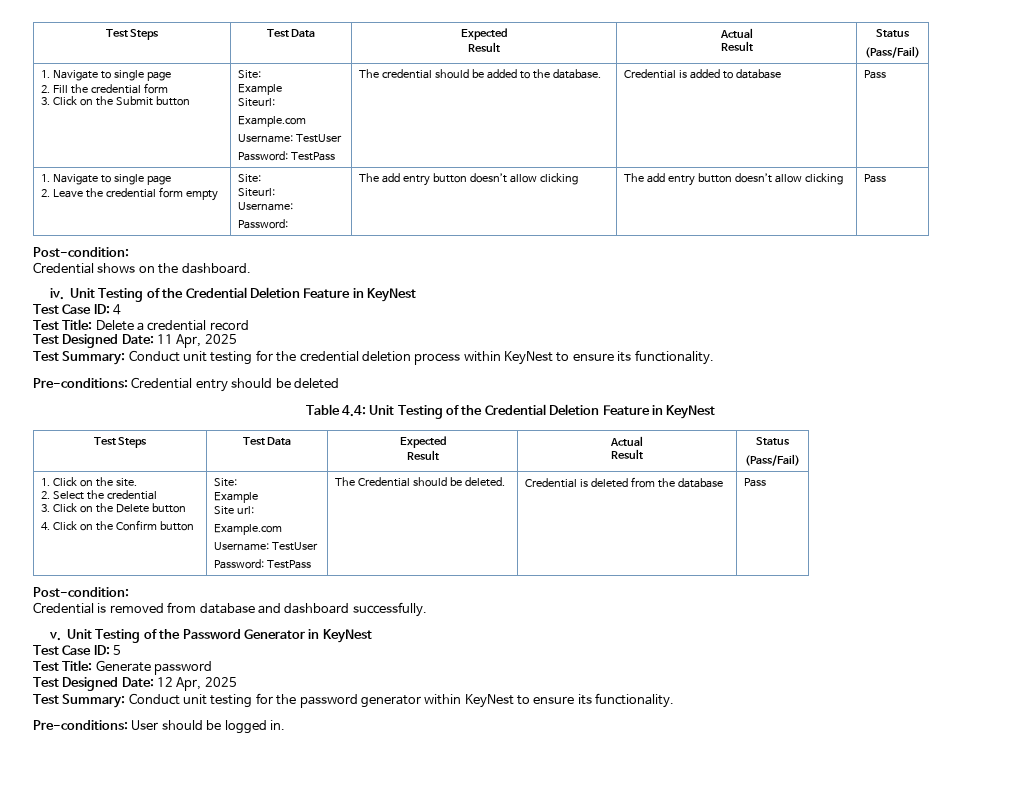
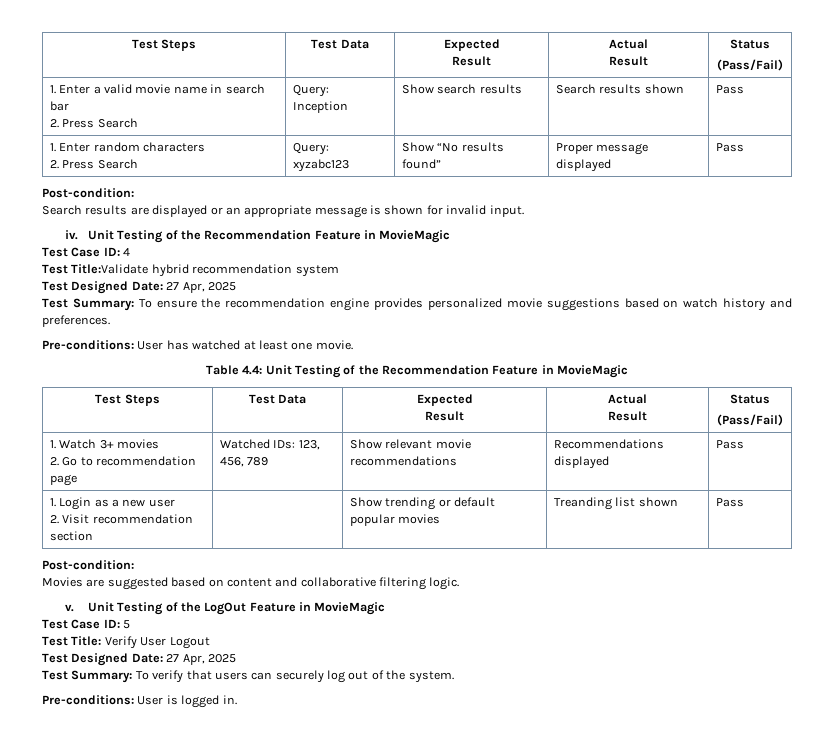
[52,70,171,81] [40,83,168,94] [40,96,190,106] [237,70,261,79] [237,84,282,95] [237,98,275,107] [237,116,306,127] [237,134,342,143] [237,151,335,161] [358,69,601,79] [623,69,781,79] [863,70,886,79] [40,174,171,185] [40,187,218,201] [237,174,261,183] [237,188,275,197] [237,202,293,211] [237,219,288,229] [358,173,578,186] [623,173,843,186] [863,174,886,183] [33,247,129,257] [33,262,251,274] Navigate to single page // 2. Fill the credential form // 3. Click on the Submit button | Site: // Example // Siteurl: // Example.com // Username: TestUser // Password: TestPass | The credential should be added to the database. | Credential is added to database | Pass // 1. Navigate to single page // 2. Leave the credential form empty | Site: // Siteurl: // Username: // Password: | The add entry button doesn’t allow clicking | The add entry button doesn’t allow clicking | Pass // Post-condition: // Credential shows on the dashboard. -> [59,84,265,94] [49,101,69,111] [49,118,138,128] [292,85,329,97] [292,101,348,113] [401,84,522,94] [555,84,684,94] [715,85,744,94] [49,142,206,152] [49,159,138,169] [292,143,329,155] [292,159,349,172] [401,142,504,152] [401,159,441,169] [555,143,649,155] [555,159,611,172] [715,143,744,152] [42,188,134,198] [42,205,524,218] Enter a valid movie name in search bar // 2. Press Search | Query: Inception | Show search results | Search results shown | Pass // 1. Enter random characters // 2. Press Search | Query: xyzabc123 | Show “No results found” | Proper message displayed | Pass // Post-condition: // Search results are displayed or an appropriate message is shown for invalid input.
[185,287,417,302] Credential Deletion Feature in KeyNest -> [204,230,451,243] Recommendation Feature in MovieMagic
[62,319,249,331] [33,334,237,348] [33,350,714,365] [33,377,339,392] Title: Delete a credential record // Test Designed Date: 11 Apr, 2025 // Test Summary: Conduct unit testing for the credential deletion process within KeyNest to ensure its functionality. // Pre-conditions: Credential entry should be deleted -> [71,264,339,277] [42,281,236,294] [42,298,793,311] [42,315,110,327] [42,340,353,350] Title:Validate hybrid recommendation system // Test Designed Date: 27 Apr, 2025 // Test Summary: To ensure the recommendation engine provides personalized movie suggestions based on watch history and preferences. // Pre-conditions: User has watched at least one movie.
[484,404,716,419] Credential Deletion Feature in KeyNest -> [382,365,629,378] Recommendation Feature in MovieMagic
[52,477,137,487] [40,490,157,500] [40,503,186,513] [40,520,194,531] [213,478,237,487] [213,492,258,503] [213,506,254,515] [213,524,282,535] [213,542,318,551] [213,559,311,569] [334,477,505,487] [524,477,723,488] [743,478,766,487] [33,587,129,597] [33,602,427,617] Click on the site. // 2. Select the credential // 3. Click on the Delete button // 4. Click on the Confirm button | Site: // Example // Site url: // Example.com // Username: TestUser // Password: TestPass | The Credential should be deleted. | Credential is deleted from the database | Pass // Post-condition: // Credential is removed from database and dashboard successfully. -> [59,439,160,449] [49,456,197,466] [49,474,77,486] [219,439,320,450] [219,457,269,467] [349,439,471,449] [349,456,457,466] [553,439,664,449] [553,456,609,469] [715,440,744,449] [49,497,175,510] [49,514,193,524] [49,531,93,541] [349,497,496,510] [349,514,441,526] [553,497,678,510] [715,498,744,507] [42,560,134,570] [42,577,460,590] Watch 3+ movies // 2. Go to recommendation page | Watched IDs: 123, 456, 789 | Show relevant movie recommendations | Recommendations displayed | Pass // 1. Login as a new user // 2. Visit recommendation section | | Show trending or default popular movies | Treanding list shown | Pass // Post-condition: // Movies are suggested based on content and collaborative filtering logic.
[182,629,372,643] Password Generator in KeyNest -> [204,602,386,615] LogOut Feature in MovieMagic
[95,660,213,675] [33,677,237,691] [33,693,675,708] [33,720,222,730] Generate password // Test Designed Date: 12 Apr, 2025 // Test Summary: Conduct unit testing for the password generator within KeyNest to ensure its functionality. // Pre-conditions: User should be -> [104,636,210,649] [42,653,236,666] [42,670,454,683] [42,695,178,705] Verify User Logout // Test Designed Date: 27 Apr, 2025 // Test Summary: To verify that users can securely log out of the system. // Pre-conditions: User is

